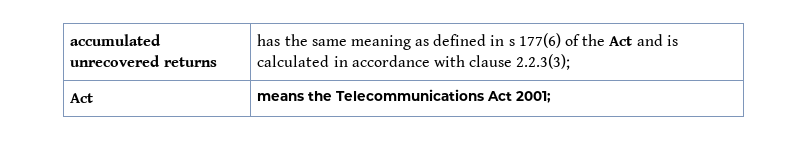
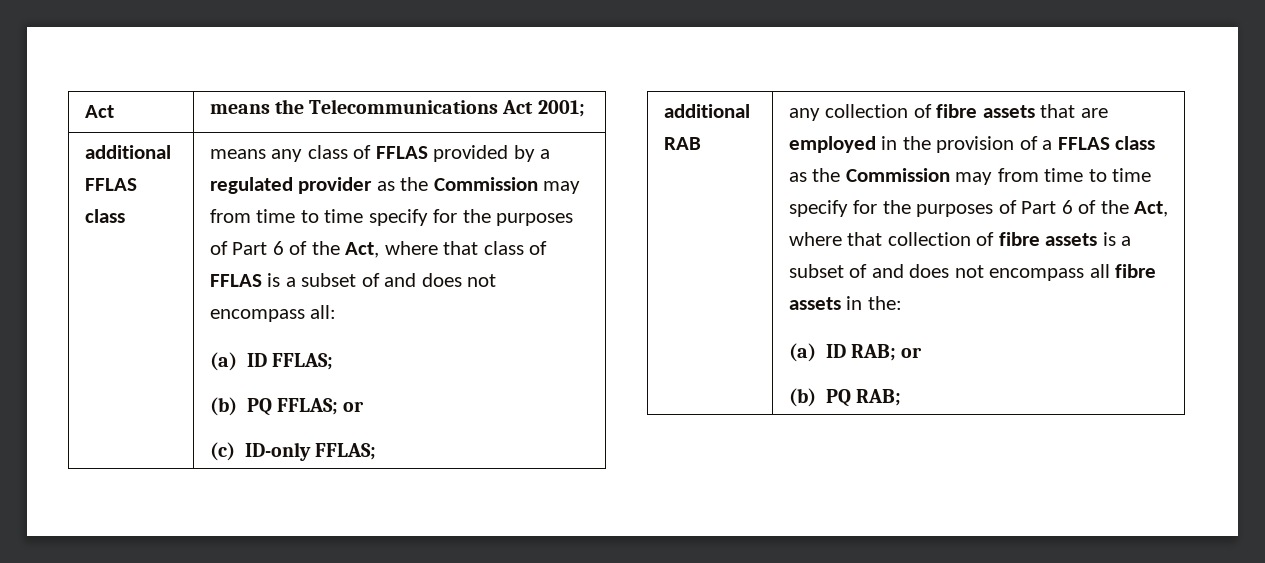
[70,34,162,46] [70,55,217,67] [257,33,678,50] [257,54,571,70] accumulated unrecovered returns | has the same meaning as defined in s 177(6) of the Act and is calculated in accordance with clause 2.2.3(3); // -> (84, 111) none
(552, 97) none -> [84,145,171,159] [84,178,137,191] [84,209,125,223] [209,145,551,162] [209,177,581,194] [209,209,574,226] [209,241,548,258] [209,273,497,287] [209,305,337,322] [209,352,334,371] [209,397,365,416] [209,442,377,461] [663,104,750,118] [663,137,701,150] [788,104,1108,121] [788,136,1156,153] [788,168,1152,185] [788,200,1169,217] [788,232,1132,246] [788,264,1157,281] [788,296,902,310] [788,343,923,362] [788,388,902,407] // additional FFLAS class | means any class of FFLAS provided by a regulated provider as the Commission may from time to time specify for the purposes of Part 6 of the Act, where that class of FFLAS is a subset of and does not encompass all: // (a) ID FFLAS; // (b) PQ FFLAS; or // (c) ID-only FFLAS; // additional RAB | any collection of fibre assets that are employed in the provision of a FFLAS class as the Commission may from time to time specify for the purposes of Part 6 of the Act, where that collection of fibre assets is a subset of and does not encompass all fibre assets in the: // (a) ID RAB; or // (b) PQ RAB;

